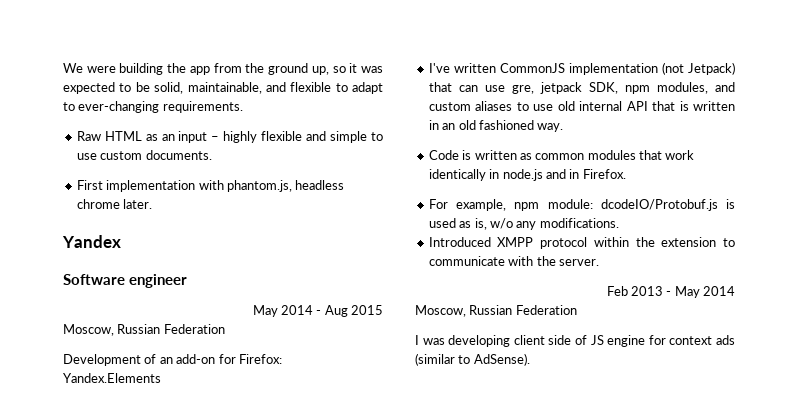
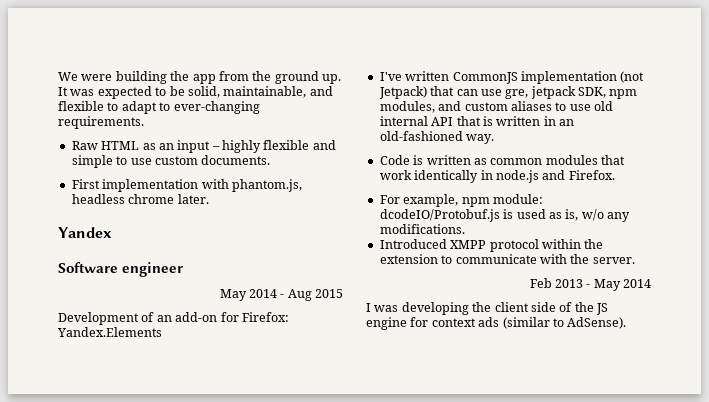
[311,63,358,75] up, so it -> [322,74,341,84] [58,87,68,96] up. It
[63,324,225,336] // Moscow, Russian Federation -> (343, 293) none
[458,120,534,130] old fashioned -> [379,131,463,141] old-fashioned
[569,169,580,179] in -> (566, 175) none
[415,305,577,317] // Moscow, Russian Federation -> (651, 283) none
(511, 341) none -> [472,302,492,312] the
(587, 340) none -> [574,302,594,312] the

